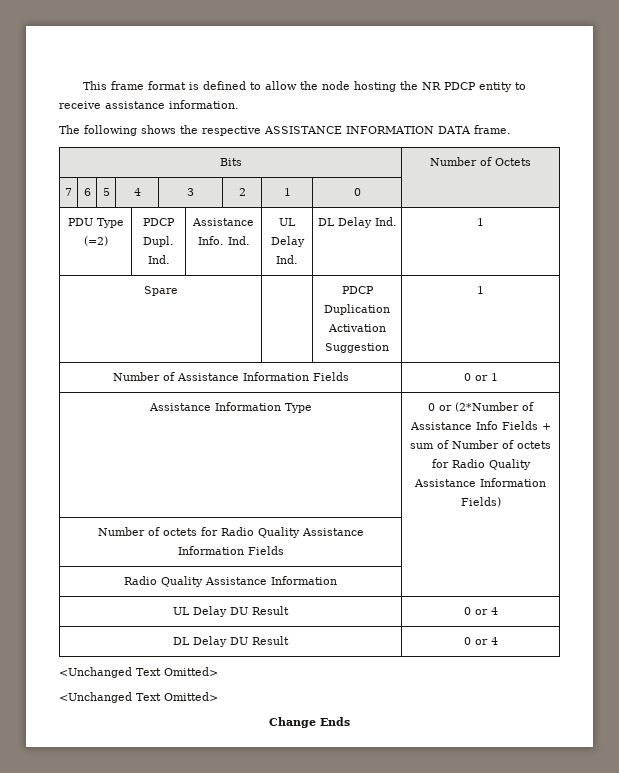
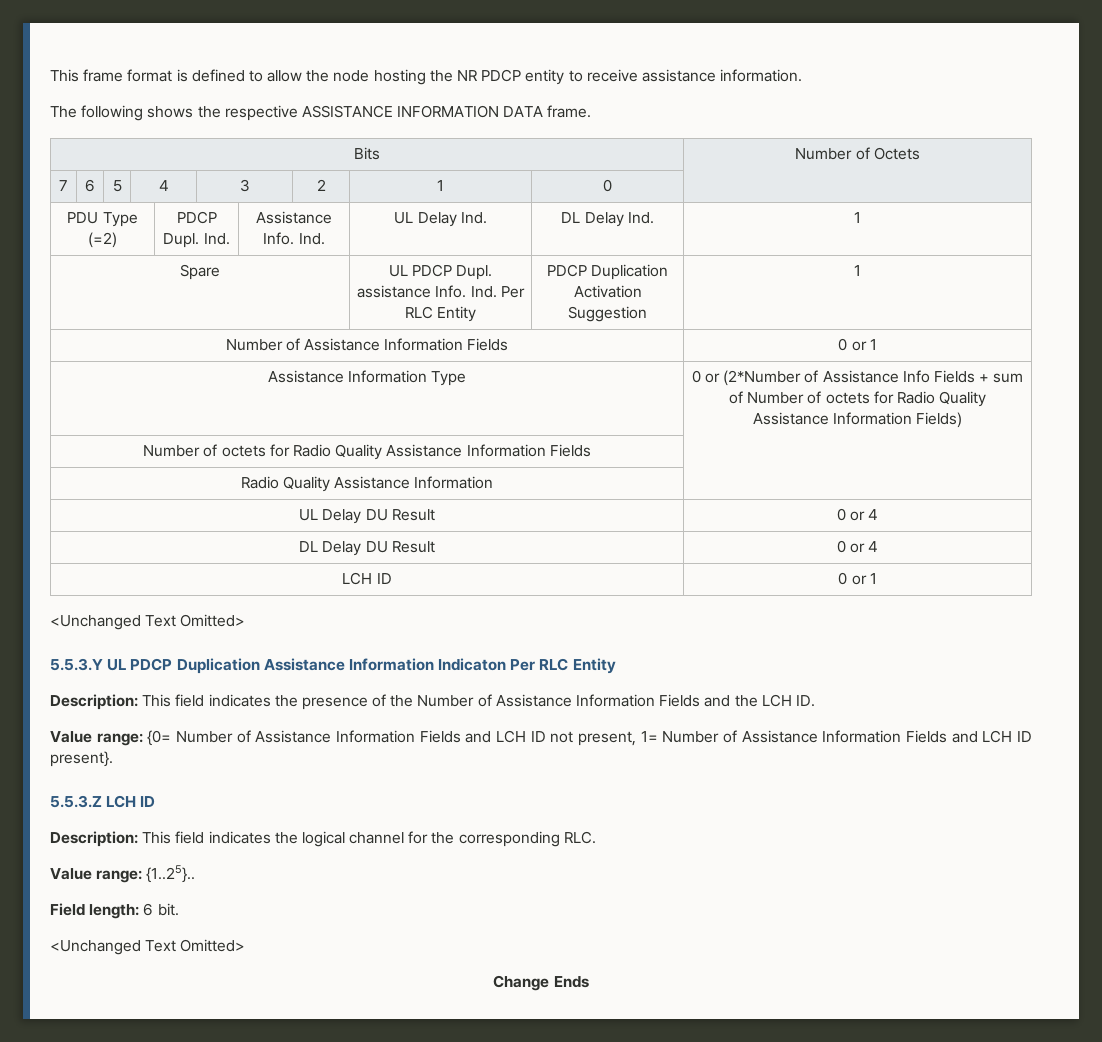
(178, 291) none -> [388,264,493,280] [357,285,525,298] [404,306,477,322] UL PDCP Dupl. assistance Info. Ind. Per RLC Entity
[59,667,218,678] // <Unchanged Text Omitted> -> [342,572,392,585] [838,572,877,585] [50,614,246,630] [50,658,616,674] [50,694,815,710] [50,730,1032,746] [50,751,113,767] [50,795,156,808] [50,831,596,847] [50,865,196,883] [50,903,179,919] // LCH ID | 0 or 1 // <Unchanged Text Omitted> // 5.5.3.Y UL PDCP Duplication Assistance Information Indicaton Per RLC Entity // Description: This field indicates the presence of the Number of Assistance Information Fields and the LCH ID. // Value range: {0= Number of Assistance Information Fields and LCH ID not present, 1= Number of Assistance Information Fields and LCH ID present}. // 5.5.3.Z LCH ID // Description: This field indicates the logical channel for the corresponding RLC. // Value range: {1..25}.. // Field length: 6 bit.

